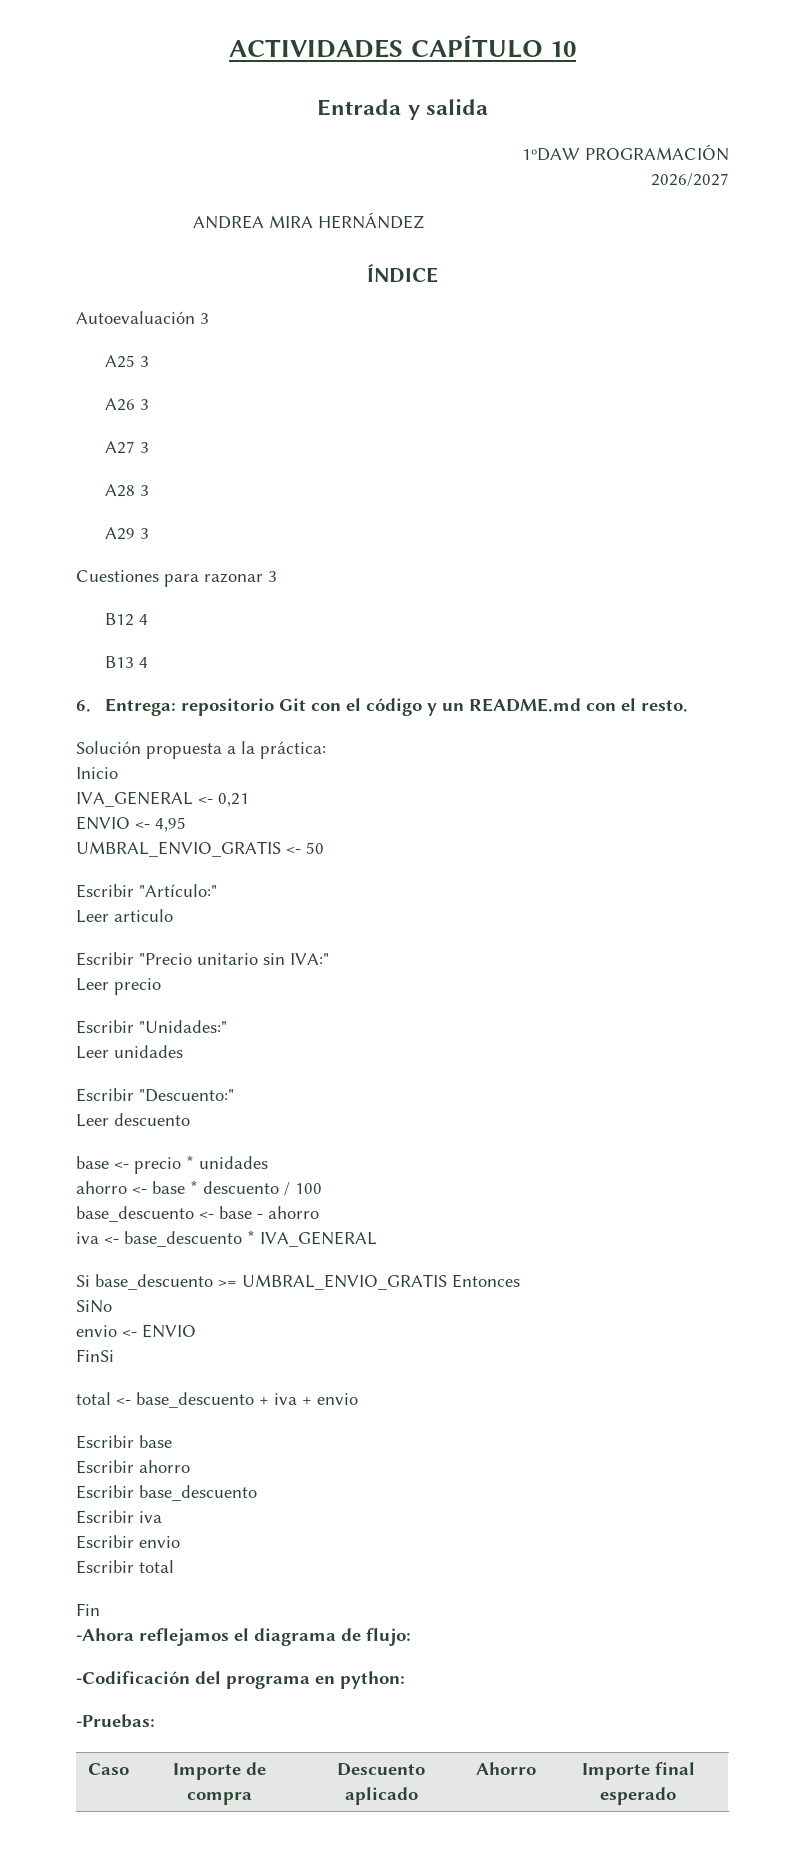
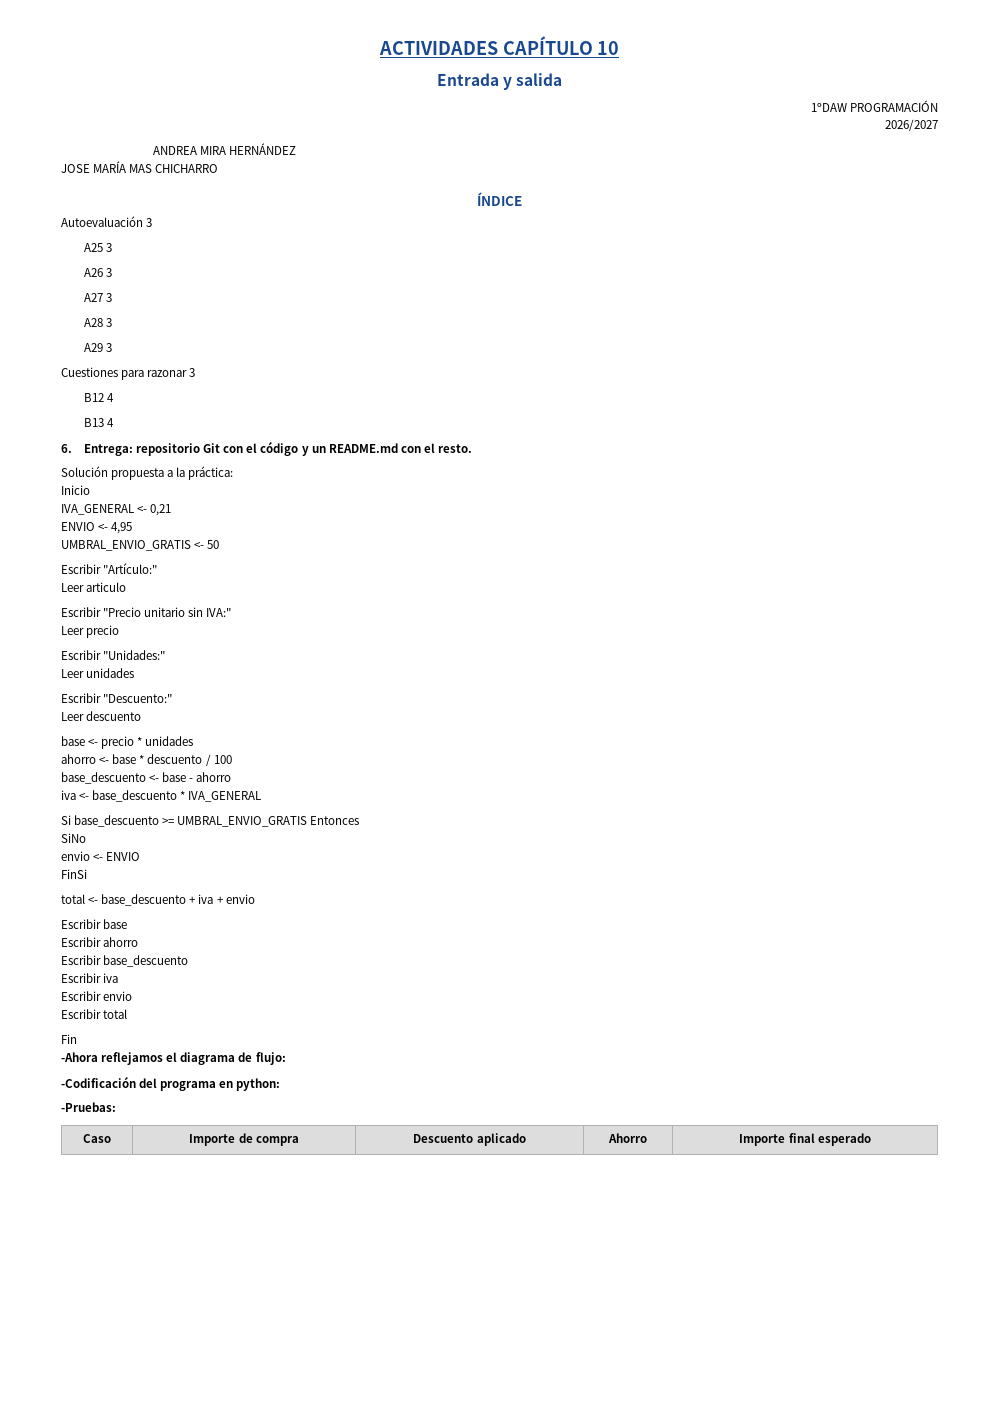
(425, 220) none -> [61,161,219,173] // JOSE MARÍA MAS CHICHARRO

